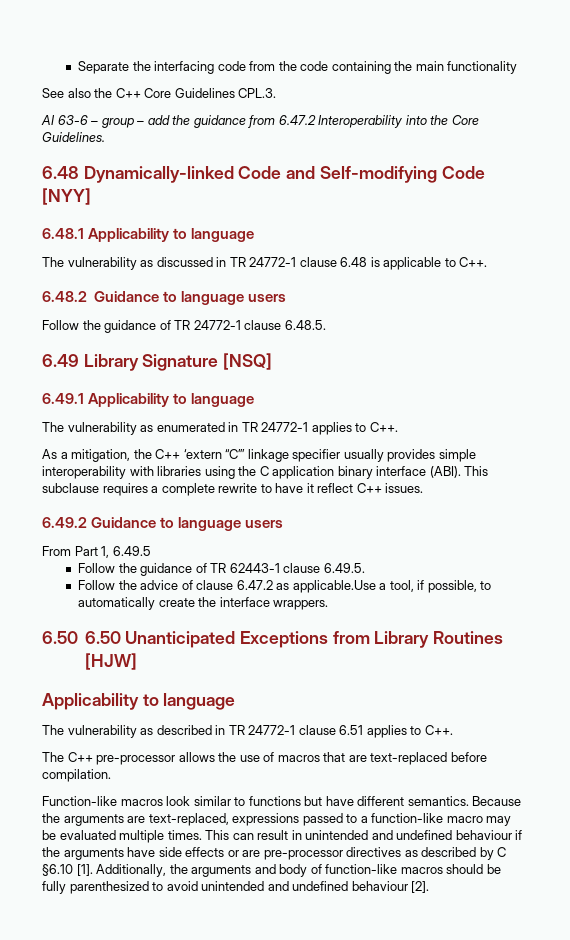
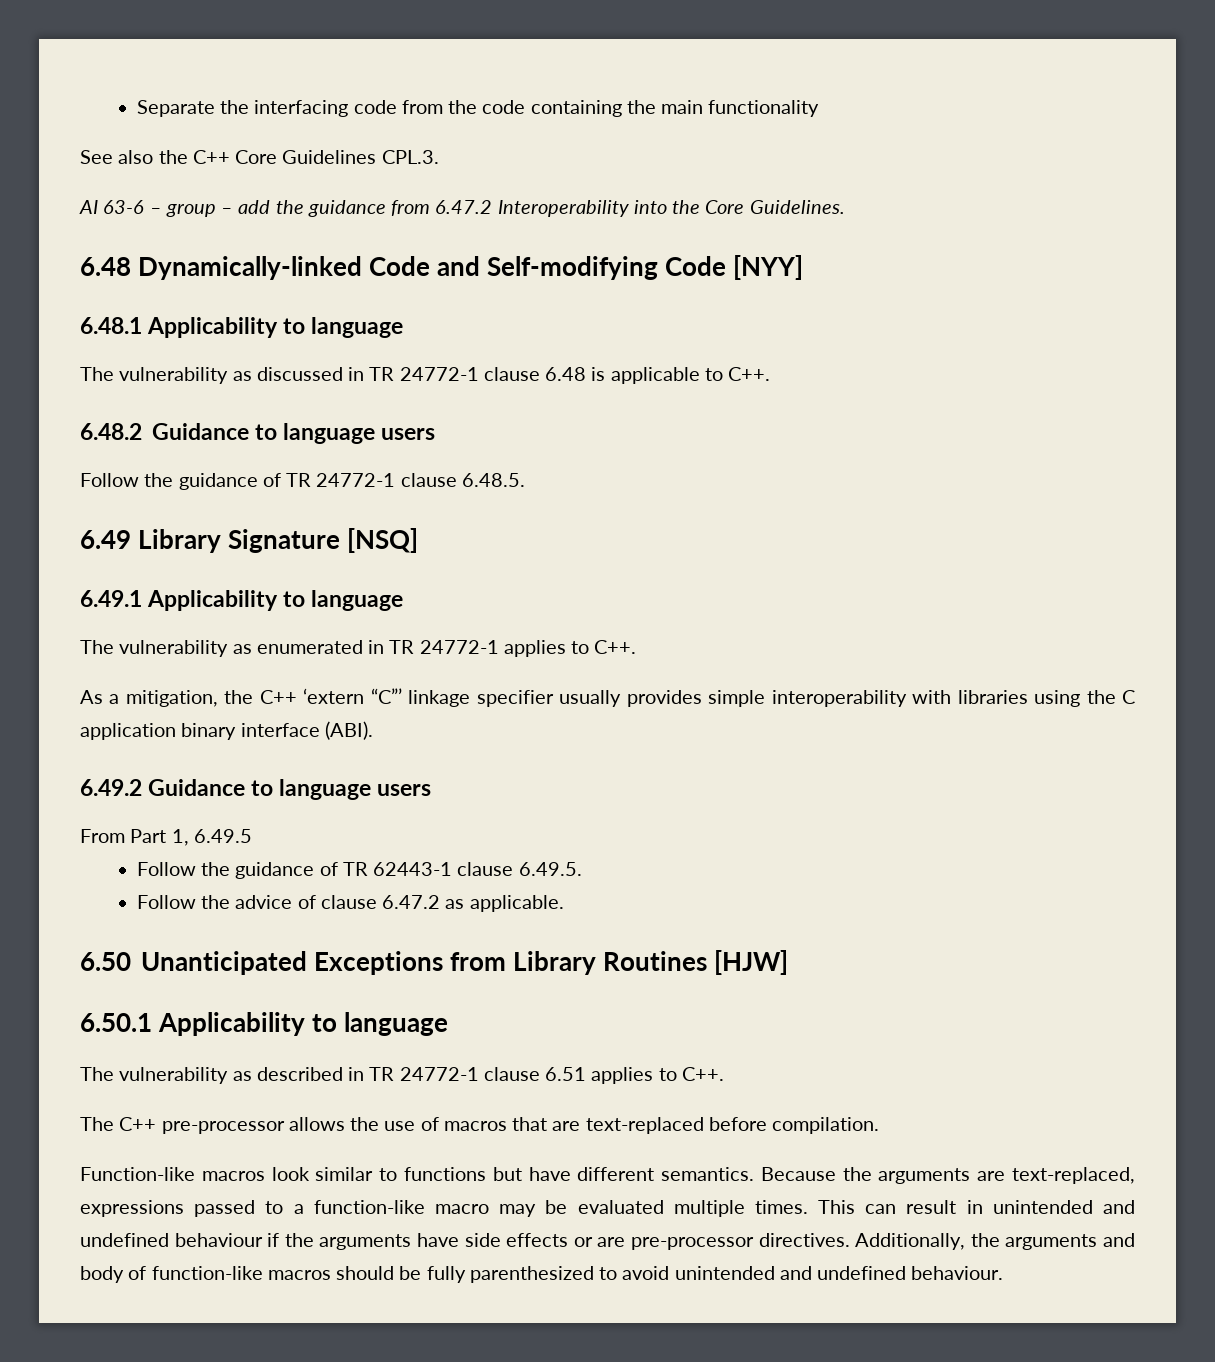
[464,466,489,476] [42,483,424,496] This subclause requires a complete rewrite to have it reflect C++ issues. -> (373, 730) none
[292,580,492,593] [78,597,329,610] [42,631,121,644] applicable.Use a tool, if possible, to automatically create the interface wrappers. // 6.50 6.50 -> [469,895,564,912] [80,952,131,971] applicable. // 6.50
(137, 661) none -> [80,1013,152,1032] 6.50.1
[346,847,507,860] [42,864,93,876] directives as described by C §6.10 [1]. -> [758,1233,850,1247] directives.
[351,881,430,893] behaviour [2]. -> [911,1266,1004,1280] behaviour.

